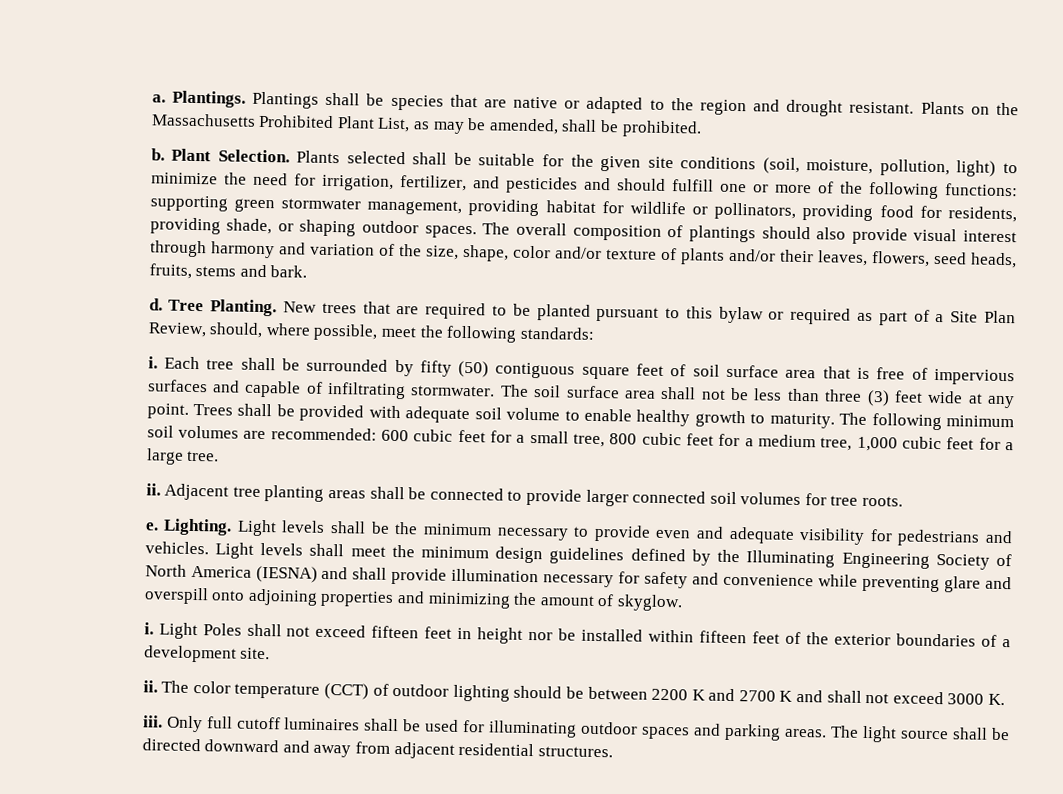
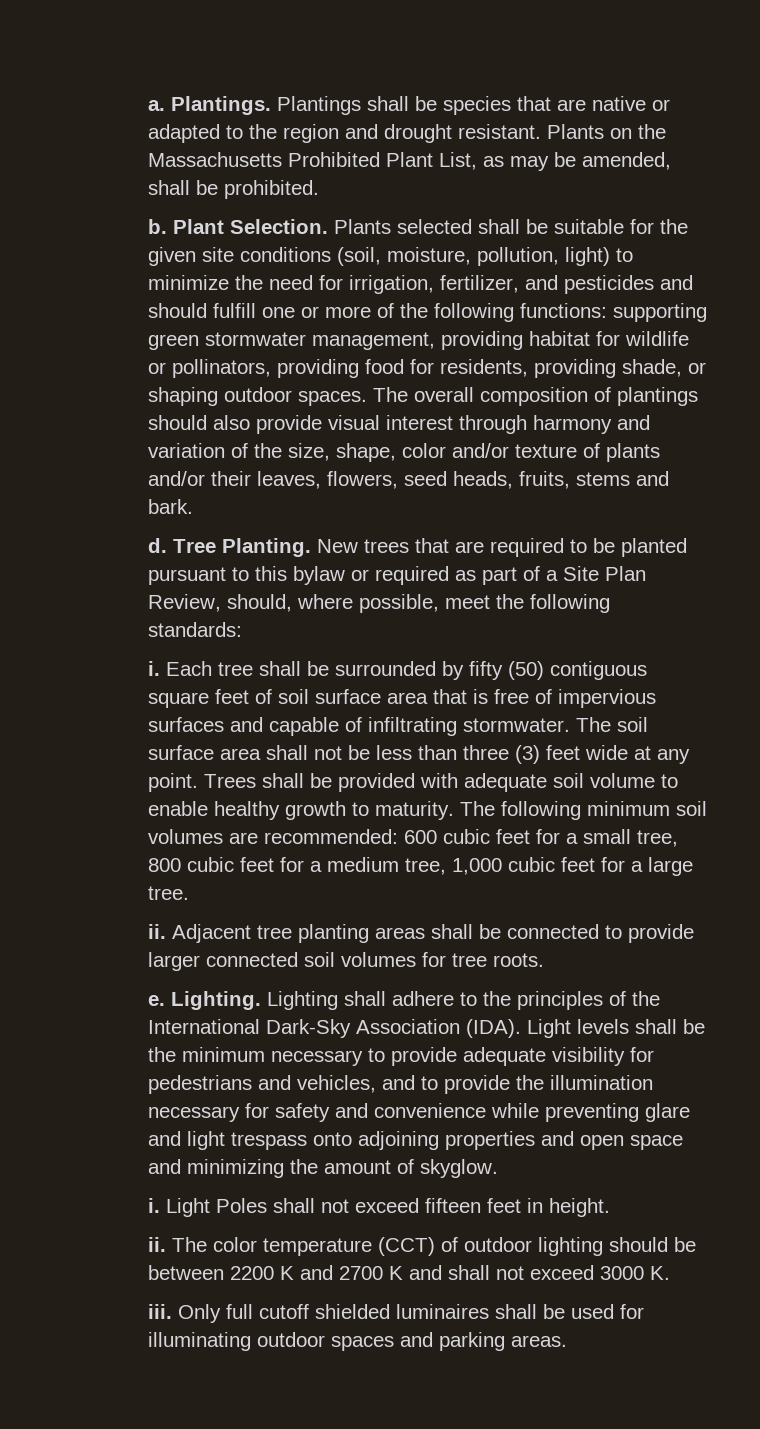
(233, 527) none -> [266,991,660,1010] [147,1019,521,1038] Lighting shall adhere to the principles of the International Dark-Sky Association (IDA).
[655,526,724,539] even and -> (457, 1056) none
[144,541,1013,570] [144,564,448,585] vehicles. Light levels shall meet the minimum design guidelines defined by the Illuminating Engineering Society of North America (IESNA) and shall provide -> [296,1075,544,1094] vehicles, and to provide the
[143,587,209,605] overspill -> [186,1131,307,1150] light trespass
(425, 597) none -> [579,1135,683,1150] [147,1159,181,1174] open space and
[477,627,1012,648] [143,645,271,663] height nor be installed within fifteen feet of the exterior boundaries of a development site. -> [548,1198,610,1217] height.
(281, 723) none -> [314,1304,390,1319] shielded
[830,725,1010,743] [141,738,613,759] The light source shall be directed downward and away from adjacent residential structures. -> (567, 1341) none

